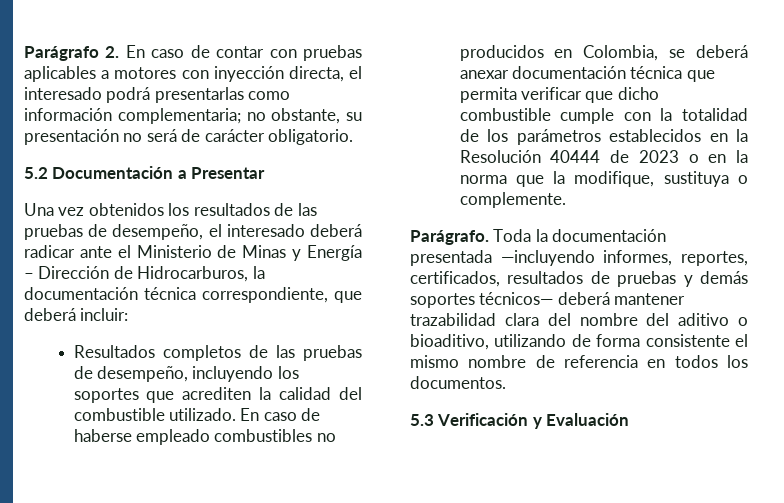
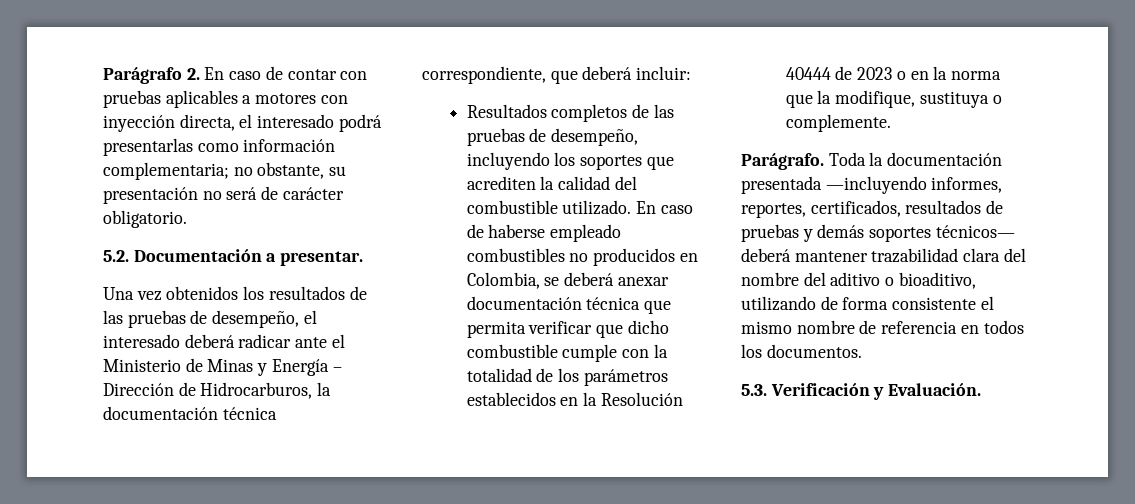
[24,167,48,179] 5.2 -> [103,250,129,262] 5.2.
[191,167,266,179] Presentar -> [280,251,364,266] presentar.
[410,414,434,426] 5.3 -> [741,384,767,396] 5.3.
[546,413,630,426] Evaluación -> [888,383,982,396] Evaluación.

